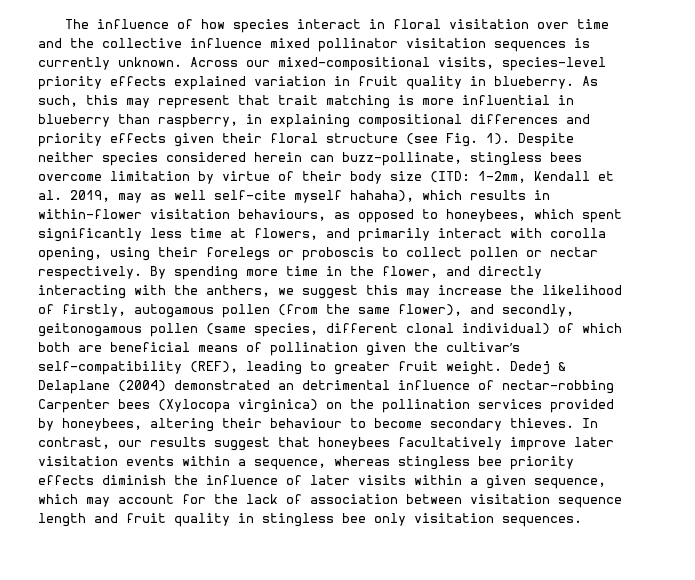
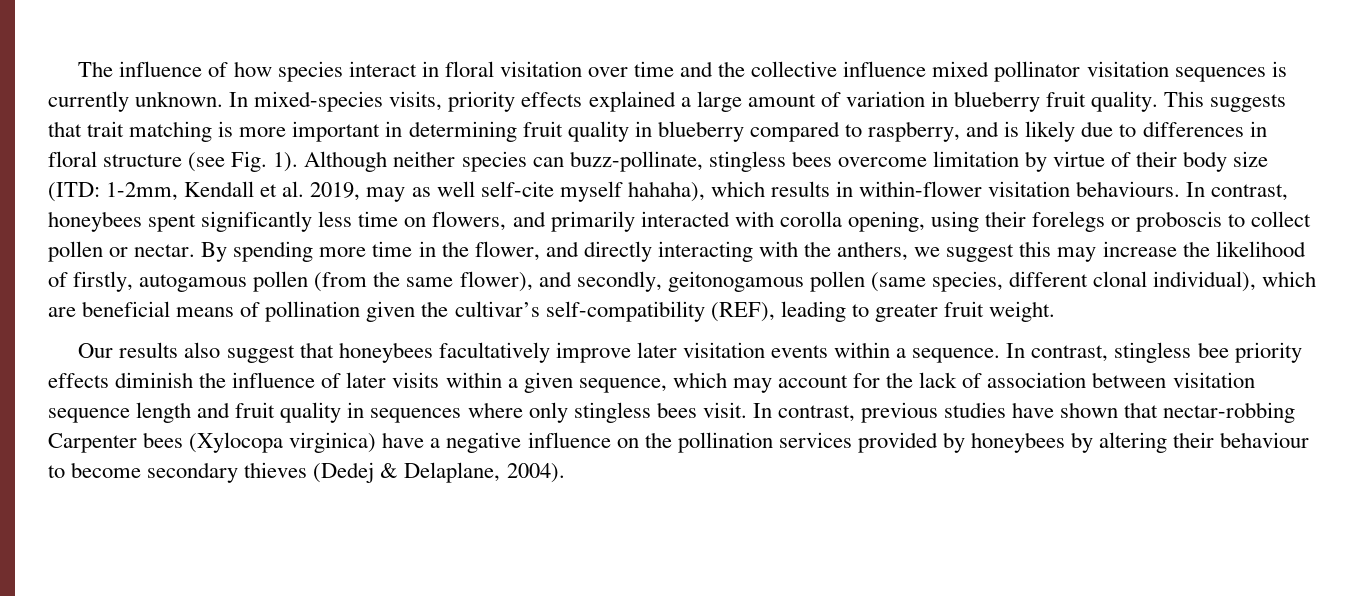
[190,57,606,71] [38,76,598,90] [38,95,230,109] Across our mixed-compositional visits, species-level priority effects explained variation in fruit quality in blueberry. As such, this may represent -> [229,91,1287,112] In mixed-species visits, priority effects explained a large amount of variation in blueberry fruit quality. This suggests
[462,95,574,105] [38,114,590,128] [38,133,262,147] influential in blueberry than raspberry, in explaining compositional differences and priority effects given their -> [292,121,1267,142] important in determining fruit quality in blueberry compared to raspberry, and is likely due to differences in
[518,133,574,147] Despite -> [304,151,388,172] Although
[166,152,302,162] considered herein -> (527, 161) none
[238,209,574,223] behaviours, as opposed to honeybees, which -> [1076,181,1289,201] [48,211,142,232] behaviours. In contrast, honeybees
[230,228,246,238] at -> [404,217,427,227] on
[438,228,502,238] interact -> [640,211,730,227] interacted
[550,247,598,257] [38,266,142,280] nectar respectively. -> [134,244,196,257] nectar.
[462,323,622,335] [38,342,70,352] individual) of which both -> [1153,271,1317,292] individual), which
[510,361,566,375] [38,380,614,394] [38,399,614,413] [38,418,598,432] [38,437,206,449] Dedej & Delaplane (2004) demonstrated an detrimental influence of nectar-robbing Carpenter bees (Xylocopa virginica) on the pollination services provided by honeybees, altering their behaviour to become secondary thieves. In contrast, our results -> [78,342,221,358] // Our results also
[254,456,390,470] sequence, whereas -> [912,343,1109,363] sequence. In contrast,
[262,513,582,527] stingless bee only visitation sequences. -> [370,402,1296,423] [48,432,1310,453] [48,462,565,483] sequences where only stingless bees visit. In contrast, previous studies have shown that nectar-robbing Carpenter bees (Xylocopa virginica) have a negative influence on the pollination services provided by honeybees by altering their behaviour to become secondary thieves (Dedej & Delaplane, 2004).

